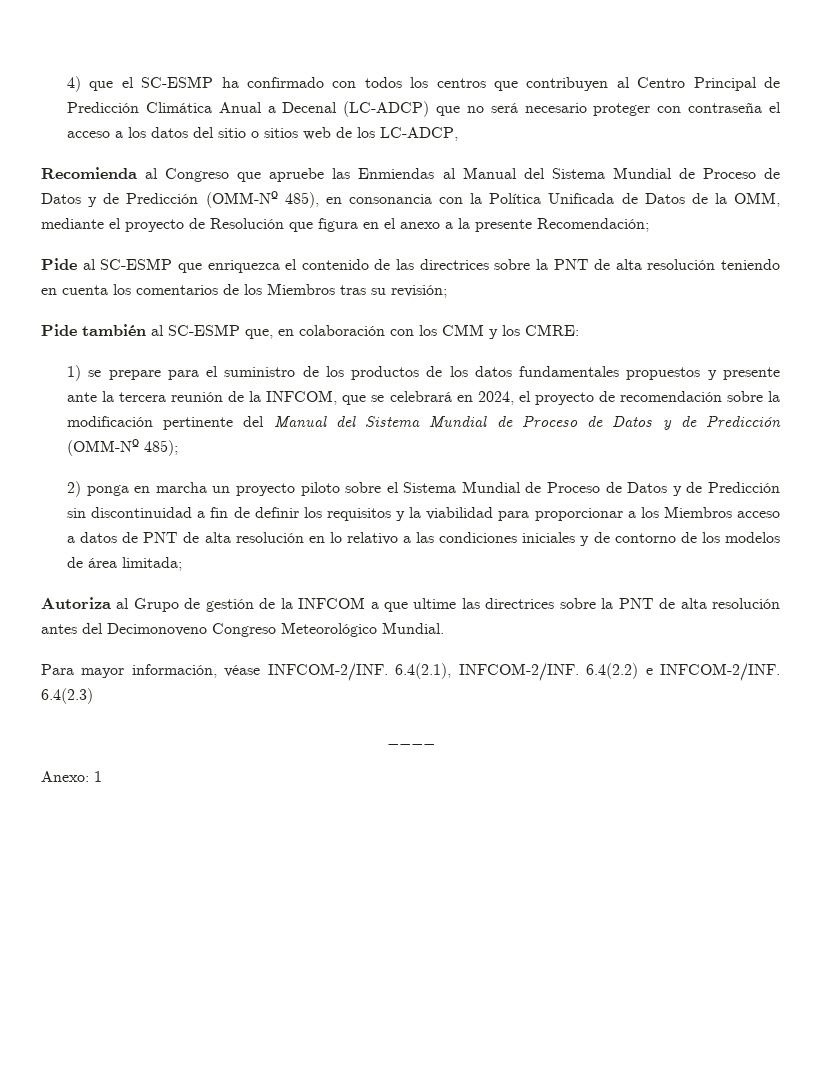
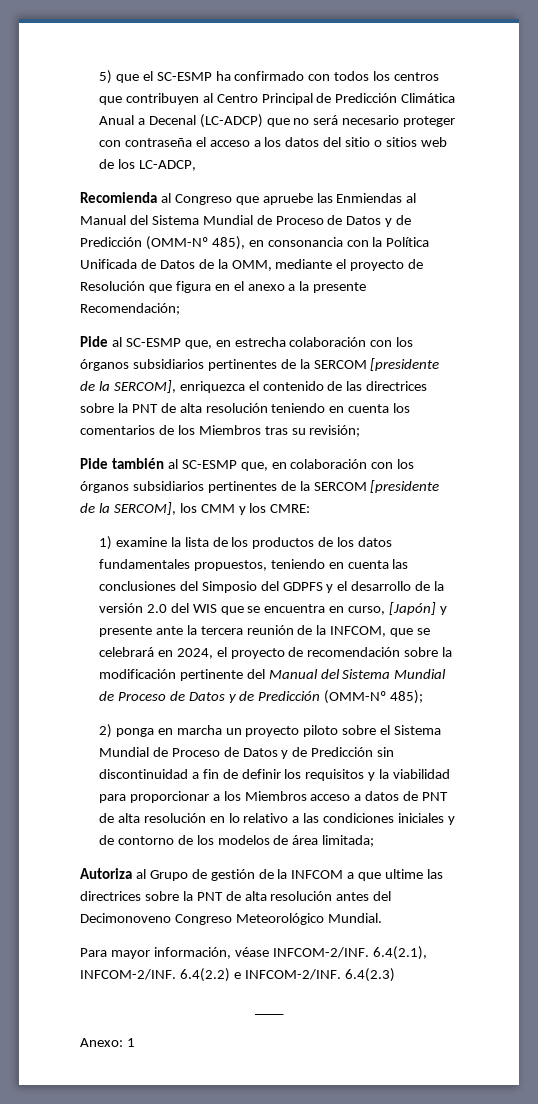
[67,76,82,92] 4) -> [98,70,112,84] 5)
[177,263,202,273] que -> [184,337,414,349] [80,358,440,371] [80,380,176,393] que, en estrecha colaboración con los órganos subsidiarios pertinentes de la SERCOM [presidente de la SERCOM],
(437, 330) none -> [80,480,440,493] [80,502,197,515] órganos subsidiarios pertinentes de la SERCOM [presidente de la SERCOM], los
[88,366,296,380] se prepare para el suministro -> [115,537,209,547] examine la lista
[626,367,701,380] propuestos -> [193,559,409,571] [98,581,445,593] [98,602,437,615] propuestos, teniendo en cuenta las conclusiones del Simposio del GDPFS y el desarrollo de la versión 2.0 del WIS que se encuentra en curso, [Japón]

